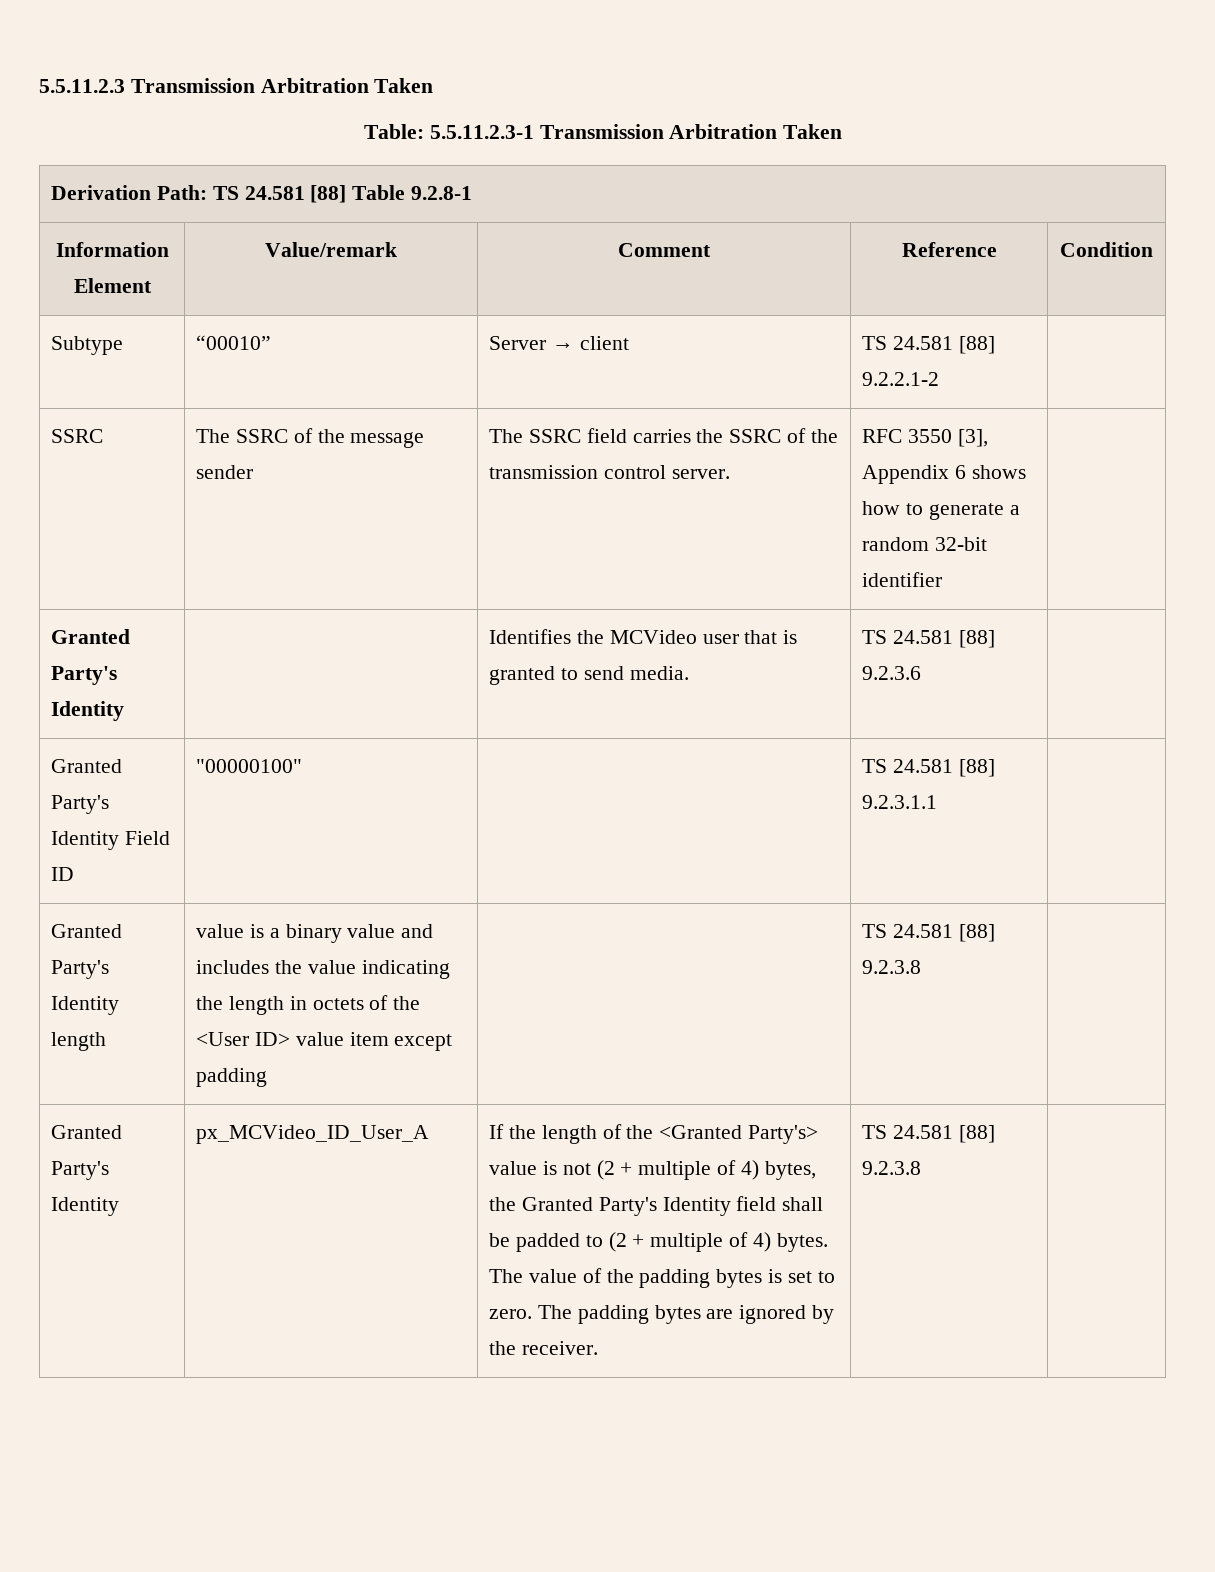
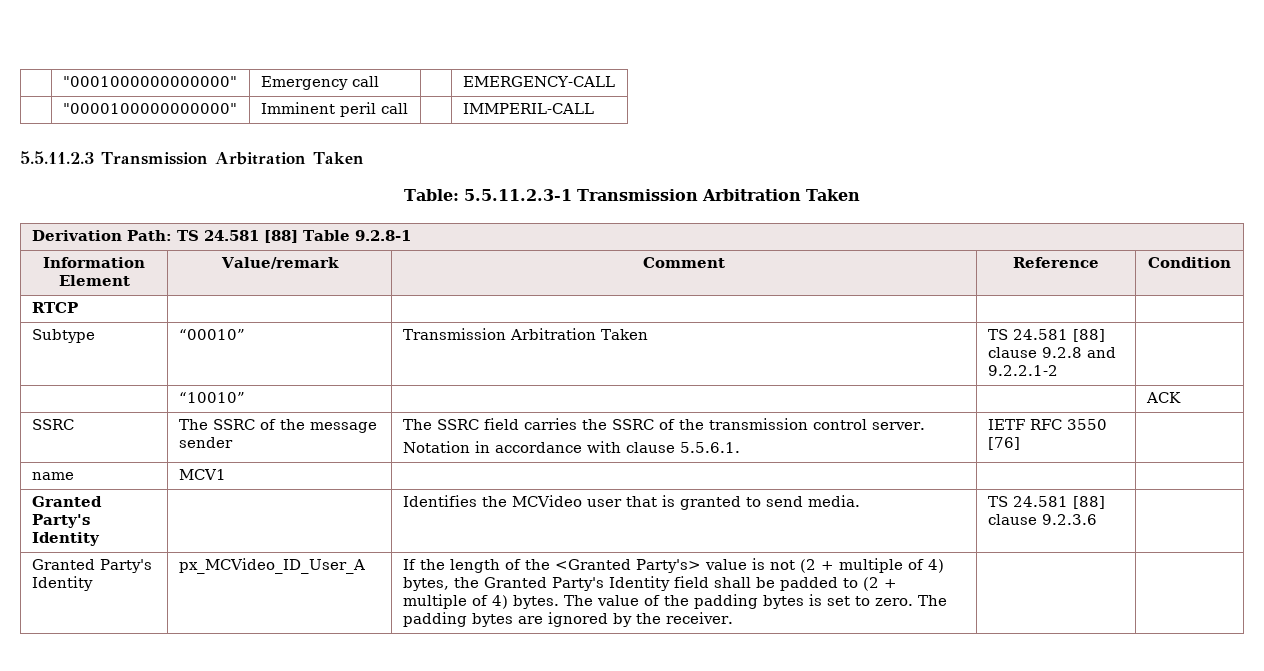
(39, 86) none -> [62,76,237,87] [260,76,379,90] [462,76,615,87] [62,103,237,114] [260,102,408,117] [462,103,594,114] | "0001000000000000" | Emergency call | | EMERGENCY-CALL // | "0000100000000000" | Imminent peril call | | IMMPERIL-CALL //
(1153, 249) none -> [31,302,78,313] // RTCP | | | |
[489,336,629,350] [862,336,995,354] Server → client | TS 24.581 [88] -> [402,328,648,340] [987,329,1105,342] [987,347,1116,358] Transmission Arbitration Taken | TS 24.581 [88] clause 9.2.8 and
(940, 379) none -> [178,392,245,403] [1145,392,1181,403] // | “10010” | | | ACK
[862,429,988,447] [862,465,1026,484] [862,501,1020,520] [862,537,988,551] [862,572,943,587] | RFC 3550 [3], Appendix 6 shows how to generate a random 32-bit identifier -> [402,441,740,453] [987,419,1107,430] [987,437,1020,450] [31,472,74,480] [178,469,226,480] // Notation in accordance with clause 5.5.6.1. | IETF RFC 3550 [76] | // name | MCV1 | |
(995, 639) none -> [987,514,1037,525] clause
[51,759,123,773] [51,795,110,814] [51,831,171,850] [51,867,75,881] [196,759,303,773] [862,759,995,777] [862,795,938,809] [51,924,123,938] [51,960,110,979] [51,996,120,1015] [51,1032,107,1051] [196,924,434,943] [196,960,450,979] [196,995,421,1015] [196,1032,453,1051] [196,1068,268,1087] [862,924,995,942] [862,960,922,974] // Granted Party's Identity Field ID | "00000100" | | TS 24.581 [88] 9.2.3.1.1 | // Granted Party's Identity length | value is a binary value and includes the value indicating the length in octets of the <User ID> value item except padding | | TS 24.581 [88] 9.2.3.8 | -> (1097, 519) none
[862,1125,995,1143] [862,1161,922,1175] TS 24.581 [88] 9.2.3.8 -> (733, 618) none

